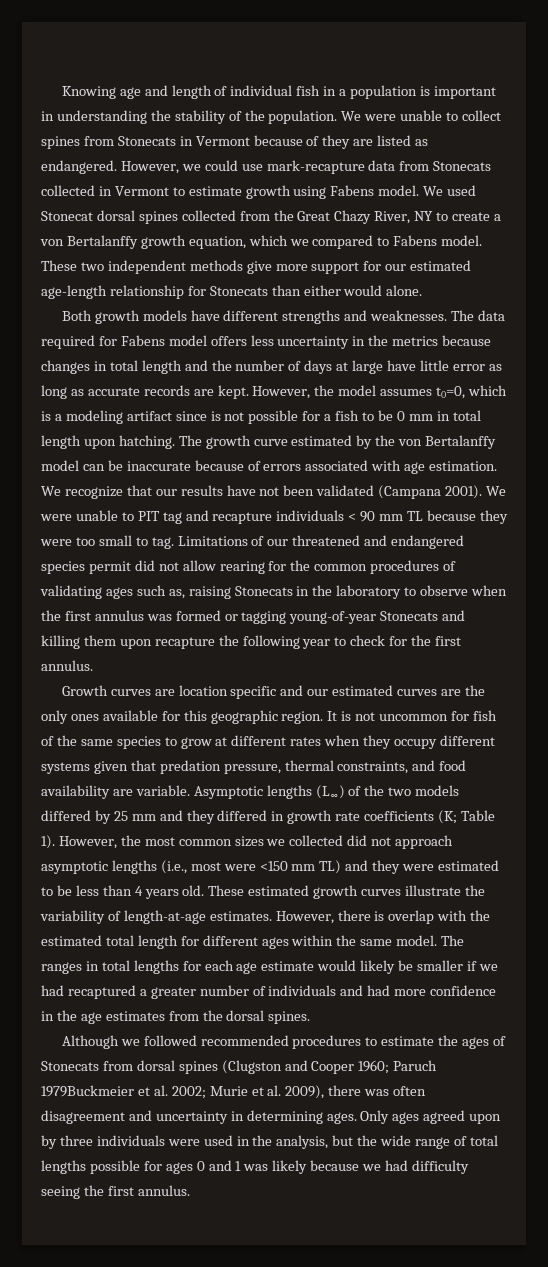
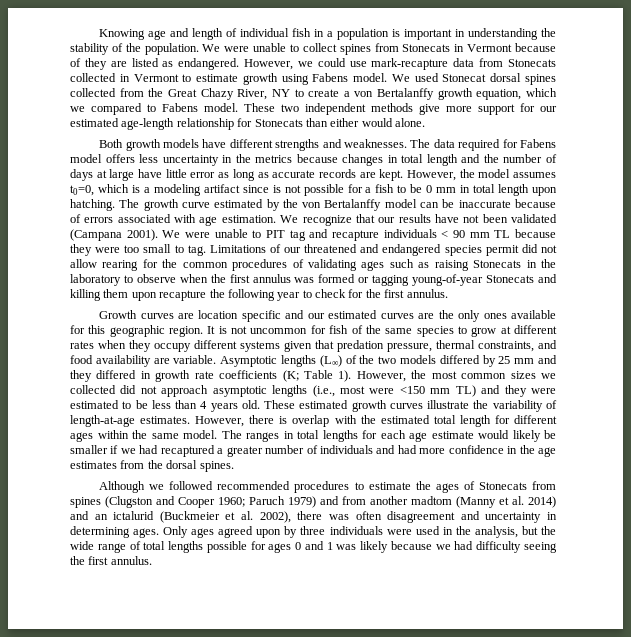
[168,589,185,599] as, -> [418,262,430,268] as
[136,1060,175,1071] dorsal -> (556, 485) none
[41,1085,325,1099] 1979Buckmeier et al. 2002; Murie et al. 2009), -> [288,496,556,508] [70,511,291,523] 1979) and from another madtom (Manny et al. 2014) and an ictalurid (Buckmeier et al. 2002),

